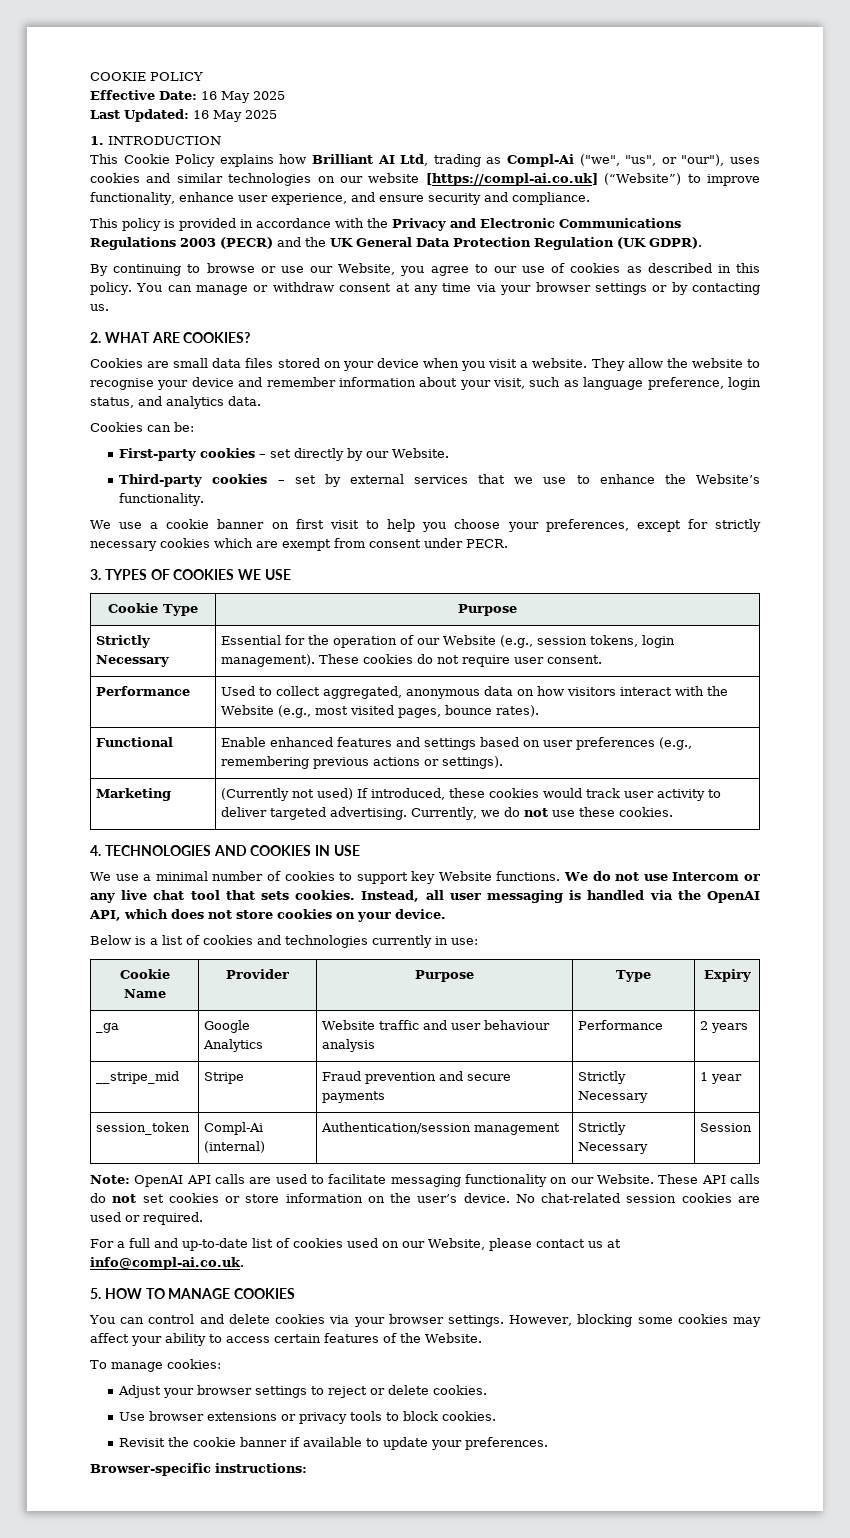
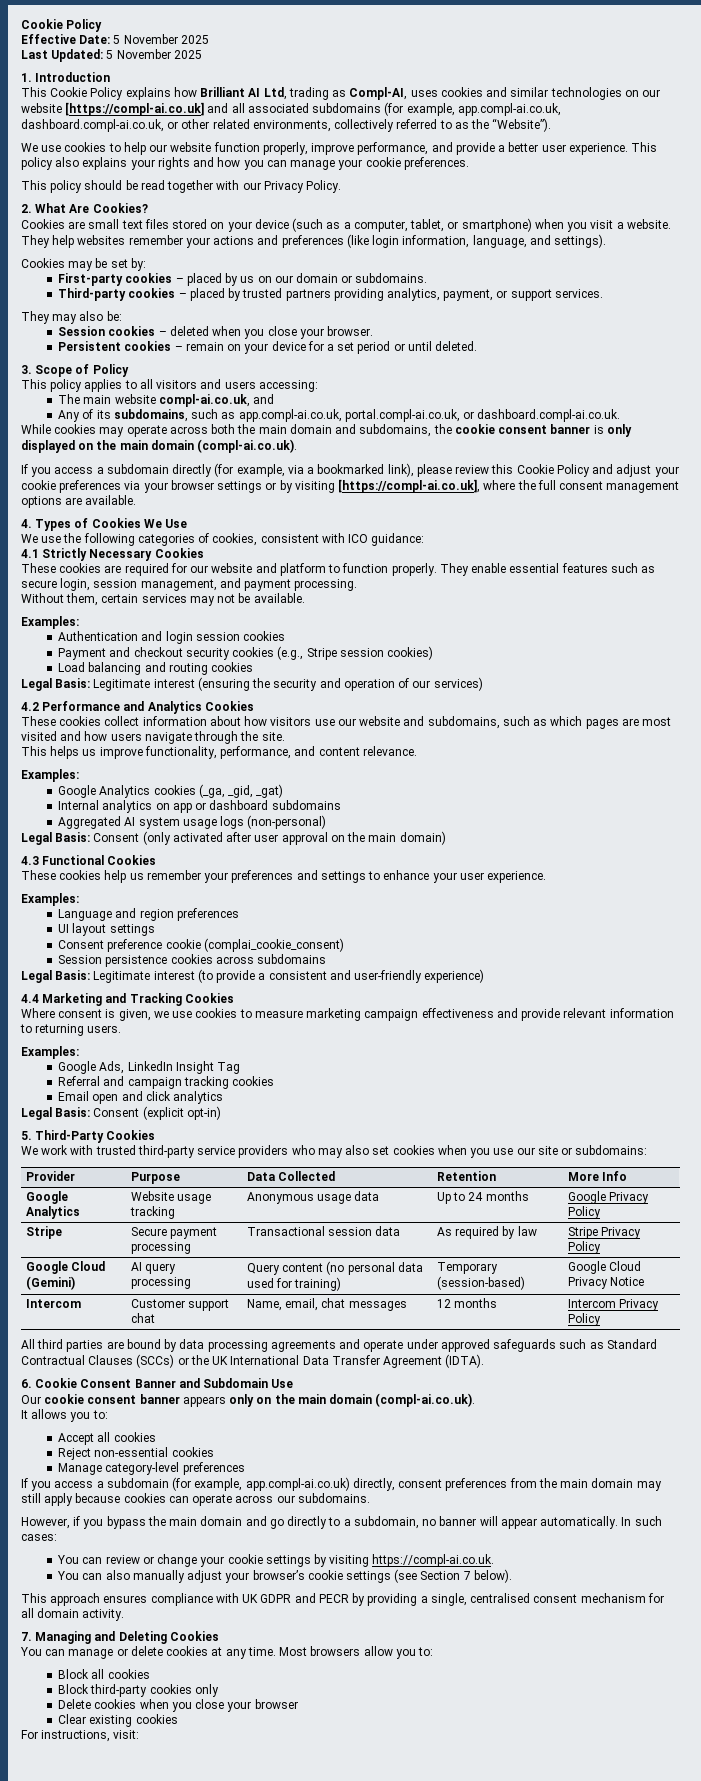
[90,72,203,81] COOKIE POLICY -> [21,19,103,32] Cookie Policy
[201,91,250,103] 16 May -> [113,34,178,44] 5 November
[193,110,242,122] 16 May -> [106,49,171,59] 5 November
[108,136,221,145] INTRODUCTION -> [35,72,111,82] Introduction
[507,154,725,167] Compl-Ai ("we", "us", or "our"), -> [349,87,408,100] Compl-AI,
[604,173,760,186] [90,192,590,205] [90,218,681,231] [90,237,702,250] [90,263,760,276] [90,282,472,295] (“Website”) to improve functionality, enhance user experience, and ensure security and compliance. // This policy is provided in accordance with the Privacy and Electronic Communications Regulations 2003 (PECR) and the UK General Data Protection Regulation (UK GDPR). // By continuing to browse or use our Website, you agree to our use of cookies as described in this policy. You can manage or withdraw consent at any time -> [207,102,561,116] [21,118,552,132] [21,142,658,155] [21,157,469,170] [21,180,342,193] [21,203,148,213] [21,218,671,232] [21,234,607,248] [21,258,146,271] [58,273,428,286] [58,288,603,301] [21,311,122,324] [58,326,374,339] [58,341,478,354] [21,364,129,377] [21,379,318,392] [58,394,275,407] [58,409,621,422] [21,424,632,437] [21,439,298,453] [21,463,679,477] [21,480,122,493] and all associated subdomains (for example, app.compl-ai.co.uk, dashboard.compl-ai.co.uk, or other related environments, collectively referred to as the “Website”). // We use cookies to help our website function properly, improve performance, and provide a better user experience. This policy also explains your rights and how you can manage your cookie preferences. // This policy should be read together with our Privacy Policy. // 2. What Are Cookies? // Cookies are small text files stored on your device (such as a computer, tablet, or smartphone) when you visit a website. They help websites remember your actions and preferences (like login information, language, and settings). // Cookies may be set by: // First-party cookies – placed by us on our domain or subdomains. // Third-party cookies – placed by trusted partners providing analytics, payment, or support services. // They may also be: // Session cookies – deleted when you close your browser. // Persistent cookies – remain on your device for a set period or until deleted. // 3. Scope of Policy // This policy applies to all visitors and users accessing: // The main website compl-ai.co.uk, and // Any of its subdomains, such as app.compl-ai.co.uk, portal.compl-ai.co.uk, or dashboard.compl-ai.co.uk. // While cookies may operate across both the main domain and subdomains, the cookie consent banner is only displayed on the main domain (compl-ai.co.uk). // If you access a subdomain directly (for example, via a bookmarked link), please review this Cookie Policy and adjust your cookie preferences
[692,283,760,295] [90,304,109,311] [90,332,251,343] [90,358,760,371] [90,377,761,390] [90,396,261,409] [90,422,194,432] [119,448,450,461] [119,474,761,487] [119,493,205,506] [90,519,761,532] [90,538,508,551] [90,569,291,580] [108,603,199,616] [458,604,517,616] [96,635,151,648] [96,655,170,667] [221,635,676,648] [221,654,603,667] [96,686,191,696] [221,686,729,699] [221,705,540,718] [96,737,174,747] [221,737,693,750] [221,756,504,769] [96,788,172,801] [221,788,722,801] [221,807,674,820] [90,845,360,856] [90,871,760,884] [90,890,760,903] [89,909,446,922] [90,935,478,948] [119,969,170,979] [123,989,166,998] [225,969,289,979] [415,970,474,982] [616,970,652,982] [703,969,751,982] [96,1023,120,1033] [204,1020,251,1033] [203,1039,264,1052] [322,1020,551,1030] [322,1039,376,1052] [578,1020,664,1030] [700,1021,749,1033] [96,1071,180,1084] [204,1072,245,1084] [322,1071,512,1084] [322,1091,386,1103] [578,1071,627,1084] [578,1091,649,1103] [700,1072,743,1084] [96,1122,191,1135] [204,1122,264,1135] [204,1141,266,1153] [321,1122,561,1135] [578,1122,627,1135] [578,1142,649,1154] [700,1123,753,1132] [90,1174,761,1187] [90,1193,760,1203] [90,1212,203,1225] [90,1238,621,1251] [90,1257,244,1270] [90,1288,296,1299] [89,1314,761,1327] [90,1333,482,1346] [90,1359,221,1372] [118,1385,488,1398] [119,1411,497,1424] [119,1437,549,1450] [90,1463,307,1476] contacting us. // 2. WHAT ARE COOKIES? // Cookies are small data files stored on your device when you visit a website. They allow the website to recognise your device and remember information about your visit, such as language preference, login status, and analytics data. // Cookies can be: // First-party cookies – set directly by our Website. // Third-party cookies – set by external services that we use to enhance the Website’s functionality. // We use a cookie banner on first visit to help you choose your preferences, except for strictly necessary cookies which are exempt from consent under PECR. // 3. TYPES OF COOKIES WE USE // Cookie Type | Purpose // Strictly Necessary | Essential for the operation of our Website (e.g., session tokens, login management). These cookies do not require user consent. // Performance | Used to collect aggregated, anonymous data on how visitors interact with the Website (e.g., most visited pages, bounce rates). // Functional | Enable enhanced features and settings based on user preferences (e.g., remembering previous actions or settings). // Marketing | (Currently not used) If introduced, these cookies would track user activity to deliver targeted advertising. Currently, we do not use these cookies. // 4. TECHNOLOGIES AND COOKIES IN USE // We use a minimal number of cookies to support key Website functions. We do not use Intercom or any live chat tool that sets cookies. Instead, all user messaging is handled via the OpenAI API, which does not store cookies on your device. // Below is a list of cookies and technologies currently in use: // Cookie Name | Provider | Purpose | Type | Expiry // _ga | Google Analytics | Website traffic and user behaviour analysis | Performance | 2 years // __stripe_mid | Stripe | Fraud prevention and secure payments | Strictly Necessary | 1 year // session_token | Compl-Ai (internal) | Authentication/session management | Strictly Necessary | Session // Note: OpenAI API calls are used to facilitate messaging functionality on our Website. These API calls do not set cookies or store information on the user’s device. No chat-related session cookies are used or required. // For a full and up-to-date list of cookies used on our Website, please contact us at info@compl-ai.co.uk. // 5. HOW TO MANAGE COOKIES // You can control and delete cookies via your browser settings. However, blocking some cookies may affect your ability to access certain features of the Website. // To manage cookies: // Adjust your browser settings to reject or delete cookies. // Use browser extensions or privacy tools to block cookies. // Revisit the cookie banner if available to update your preferences. // Browser-specific instructions: -> [294,479,680,493] [21,495,137,508] [21,518,188,531] [21,533,425,546] [21,548,204,561] [21,563,656,576] [21,578,358,591] [21,593,305,606] [21,616,79,629] [58,631,286,644] [58,646,434,660] [58,662,254,675] [21,677,483,691] [21,701,254,714] [21,716,672,729] [21,731,285,744] [21,746,417,759] [21,769,79,782] [58,784,284,798] [58,800,341,813] [58,815,327,829] [21,831,446,845] [21,855,157,865] [21,870,547,883] [21,893,79,906] [58,908,239,921] [58,923,155,936] [58,938,344,952] [58,954,327,967] [21,969,485,983] [21,993,234,1006] [21,1008,674,1021] [20,1024,122,1036] [21,1046,79,1059] [58,1061,241,1074] [58,1076,275,1089] [58,1091,224,1104] [21,1106,221,1120] [21,1130,156,1143] [21,1145,648,1158] [25,1171,75,1181] [130,1172,180,1184] [246,1171,336,1181] [436,1171,496,1181] [567,1171,628,1181] [25,1191,68,1204] [25,1206,80,1219] [130,1191,212,1204] [129,1206,175,1219] [246,1191,380,1204] [436,1191,529,1204] [567,1191,650,1204] [567,1206,601,1219] [25,1226,62,1239] [130,1227,218,1239] [130,1242,191,1254] [246,1226,401,1236] [436,1226,537,1239] [567,1227,642,1239] [567,1241,601,1254] [25,1261,106,1274] [25,1276,75,1290] [130,1262,177,1274] [130,1277,191,1289] [246,1261,423,1275] [246,1277,342,1291] [436,1262,498,1274] [436,1276,525,1290] [567,1261,642,1274] [567,1277,645,1289] [25,1299,81,1308] [130,1299,230,1311] [130,1313,155,1323] [246,1298,407,1311] [436,1298,498,1308] [567,1299,660,1311] [567,1313,601,1326] [21,1339,657,1352] [21,1354,485,1368] [21,1378,294,1388] [21,1393,476,1407] [21,1409,108,1422] [58,1432,156,1445] [58,1447,214,1460] [58,1462,245,1475] [21,1477,662,1491] [21,1493,370,1506] [21,1516,662,1529] [21,1534,57,1541] [57,1554,495,1567] [57,1569,512,1583] [21,1593,664,1606] [21,1608,125,1621] [21,1631,219,1644] [20,1646,434,1659] [58,1669,150,1679] [58,1684,219,1697] [58,1699,298,1712] [58,1714,178,1727] [21,1730,140,1742] visiting [https://compl-ai.co.uk], where the full consent management options are available. // 4. Types of Cookies We Use // We use the following categories of cookies, consistent with ICO guidance: // 4.1 Strictly Necessary Cookies // These cookies are required for our website and platform to function properly. They enable essential features such as secure login, session management, and payment processing. // Without them, certain services may not be available. // Examples: // Authentication and login session cookies // Payment and checkout security cookies (e.g., Stripe session cookies) // Load balancing and routing cookies // Legal Basis: Legitimate interest (ensuring the security and operation of our services) // 4.2 Performance and Analytics Cookies // These cookies collect information about how visitors use our website and subdomains, such as which pages are most visited and how users navigate through the site. // This helps us improve functionality, performance, and content relevance. // Examples: // Google Analytics cookies (_ga, _gid, _gat) // Internal analytics on app or dashboard subdomains // Aggregated AI system usage logs (non-personal) // Legal Basis: Consent (only activated after user approval on the main domain) // 4.3 Functional Cookies // These cookies help us remember your preferences and settings to enhance your user experience. // Examples: // Language and region preferences // UI layout settings // Consent preference cookie (complai_cookie_consent) // Session persistence cookies across subdomains // Legal Basis: Legitimate interest (to provide a consistent and user-friendly experience) // 4.4 Marketing and Tracking Cookies // Where consent is given, we use cookies to measure marketing campaign effectiveness and provide relevant information to returning users. // Examples: // Google Ads, LinkedIn Insight Tag // Referral and campaign tracking cookies // Email open and click analytics // Legal Basis: Consent (explicit opt-in) // 5. Third-Party Cookies // We work with trusted third-party service providers who may also set cookies when you use our site or subdomains: // Provider | Purpose | Data Collected | Retention | More Info // Google Analytics | Website usage tracking | Anonymous usage data | Up to 24 months | Google Privacy Policy // Stripe | Secure payment processing | Transactional session data | As required by law | Stripe Privacy Policy // Google Cloud (Gemini) | AI query processing | Query content (no personal data used for training) | Temporary (session-based) | Google Cloud Privacy Notice // Intercom | Customer support chat | Name, email, chat messages | 12 months | Intercom Privacy Policy // All third parties are bound by data processing agreements and operate under approved safeguards such as Standard Contractual Clauses (SCCs) or the UK International Data Transfer Agreement (IDTA). // 6. Cookie Consent Banner and Subdomain Use // Our cookie consent banner appears only on the main domain (compl-ai.co.uk). // It allows you to: // Accept all cookies // Reject non-essential cookies // Manage category-level preferences // If you access a subdomain (for example, app.compl-ai.co.uk) directly, consent preferences from the main domain may still apply because cookies can operate across our subdomains. // However, if you bypass the main domain and go directly to a subdomain, no banner will appear automatically. In such cases: // You can review or change your cookie settings by visiting https://compl-ai.co.uk. // You can also manually adjust your browser’s cookie settings (see Section 7 below). // This approach ensures compliance with UK GDPR and PECR by providing a single, centralised consent mechanism for all domain activity. // 7. Managing and Deleting Cookies // You can manage or delete cookies at any time. Most browsers allow you to: // Block all cookies // Block third-party cookies only // Delete cookies when you close your browser // Clear existing cookies // For instructions, visit:

